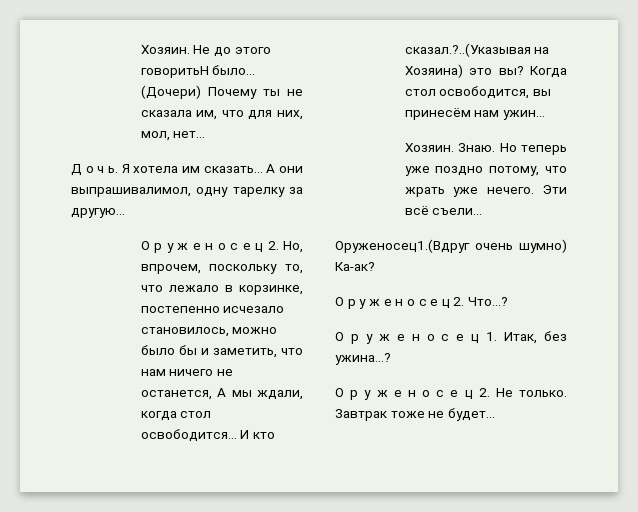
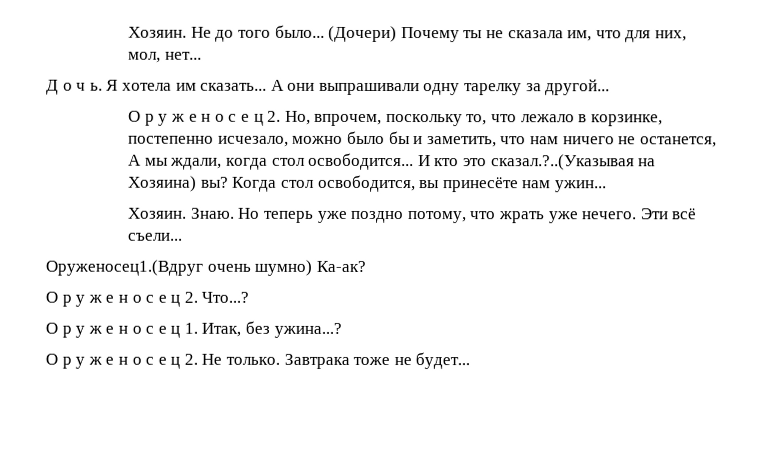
[234,47,271,54] [140,66,209,78] этого говоритьН -> [237,29,271,38] того
[71,187,191,197] выпрашивалимол, -> [318,82,420,96] выпрашивали
[71,208,125,218] другую... -> [545,79,611,96] другой...
[223,306,285,313] [140,327,229,337] исчезало становилось, -> [217,135,289,147] исчезало,
(275, 435) none -> [462,158,487,167] это
[469,68,493,75] это -> (198, 183) none
[404,108,471,120] принесём -> [442,177,519,193] принесёте
[335,409,387,421] Завтрак -> [283,353,350,369] Завтрака

